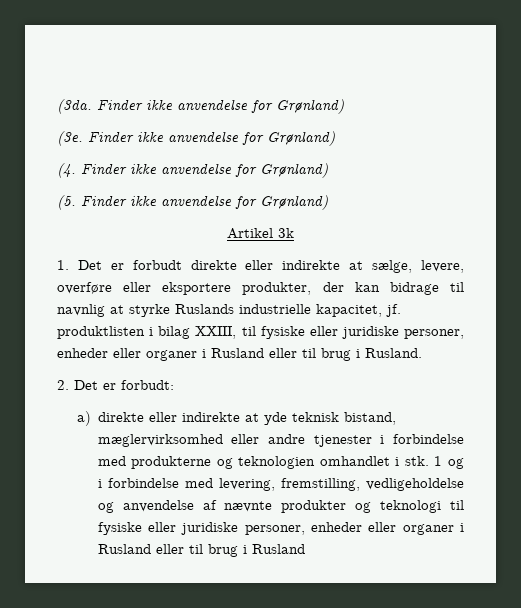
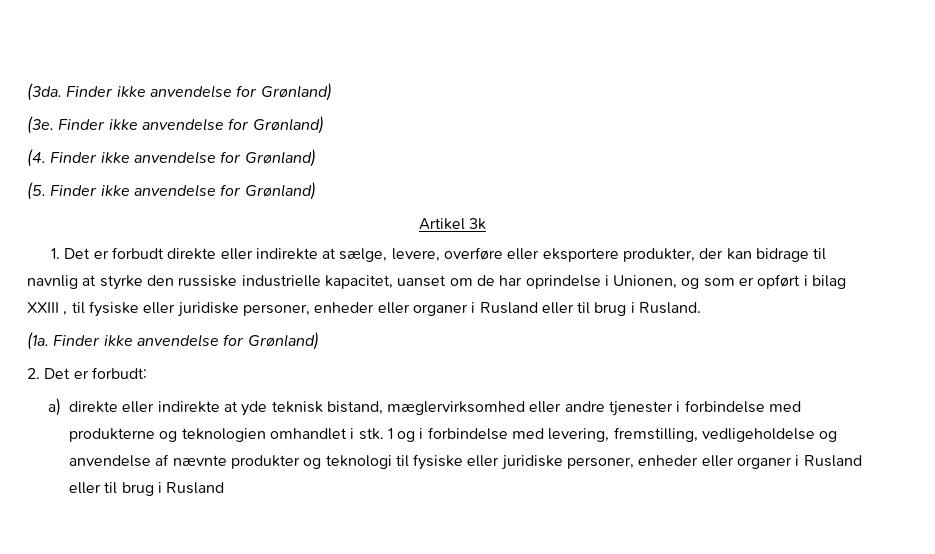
[175,304,401,317] [57,326,237,339] Ruslands industrielle kapacitet, jf. produktlisten i bilag XXIII, -> [146,274,847,289] [27,302,68,316] den russiske industrielle kapacitet, uanset om de har oprindelse i Unionen, og som er opført i bilag XXIII ,
(422, 353) none -> [27,332,319,350] // (1a. Finder ikke anvendelse for Grønland)

